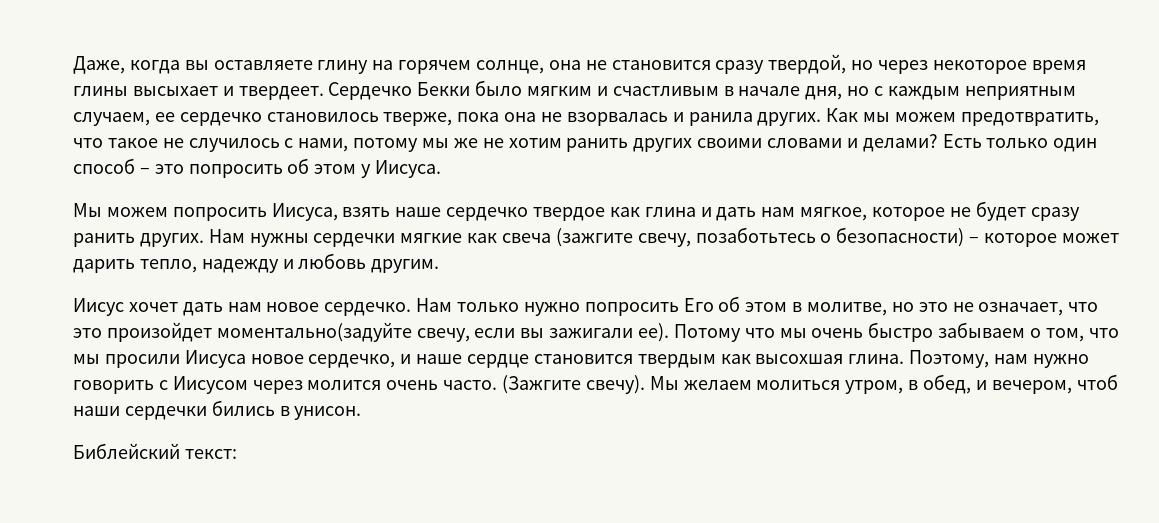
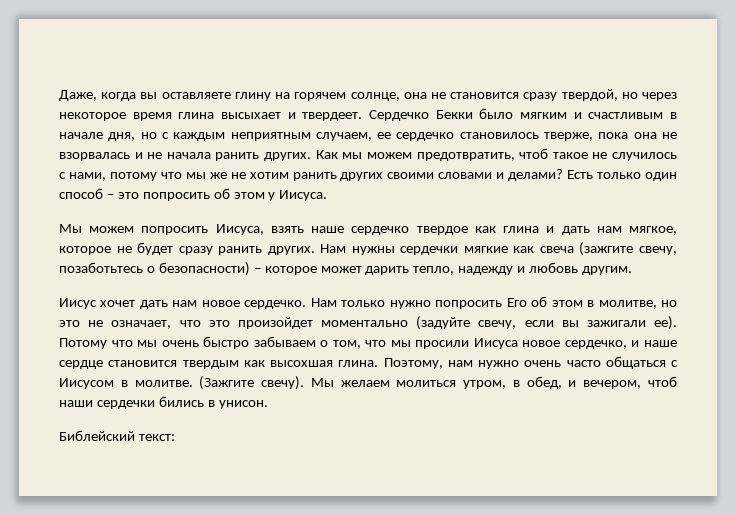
[73,86,128,96] глины -> [178,112,215,119] глина
[688,112,753,126] ранила -> [147,152,260,161] не начала ранить
[73,138,103,148] что -> [519,148,549,159] чтоб
(419, 145) none -> [160,172,182,179] что
[216,322,412,342] моментально(задуйте -> [321,316,471,330] моментально (задуйте
[73,376,498,394] говорить с Иисусом через молится очень часто. -> [524,356,678,369] [59,378,193,389] очень часто общаться с Иисусом в молитве.

